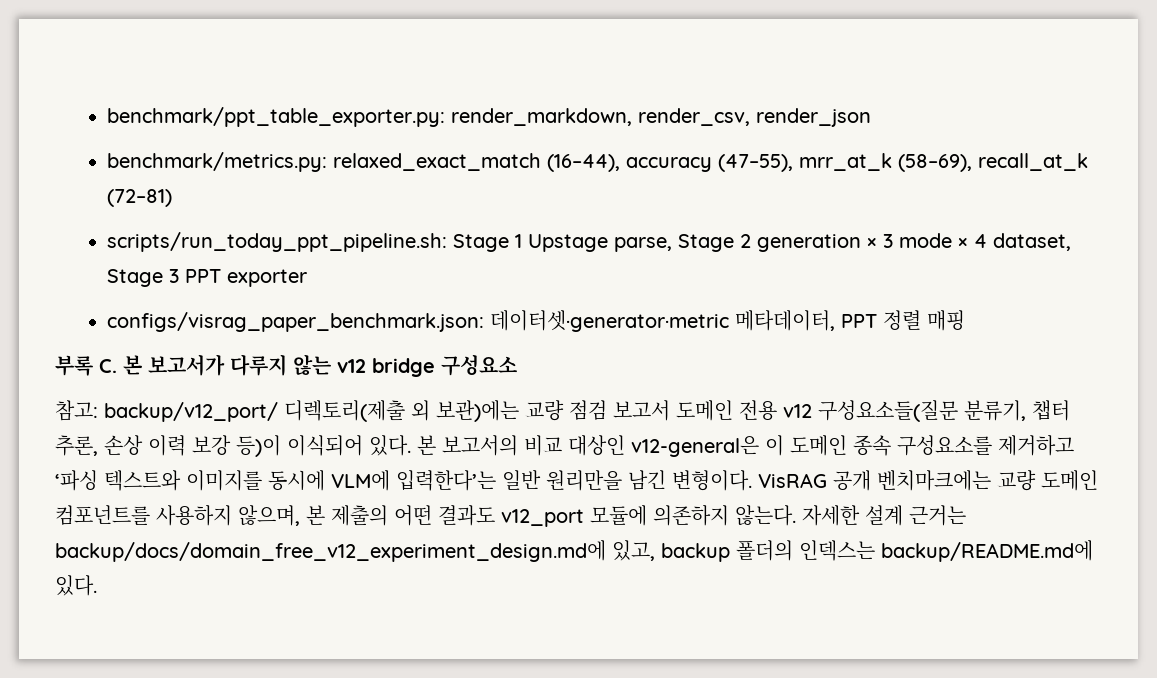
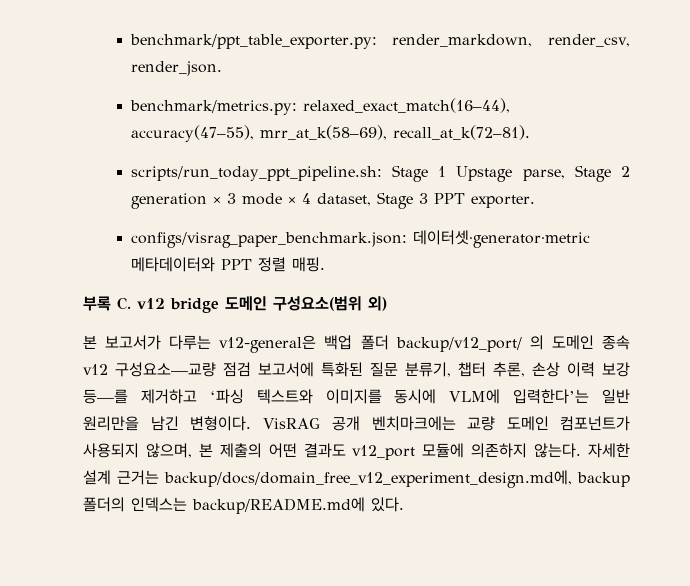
[756,108,872,127] render_json -> [130,61,222,76] render_json.
[333,153,1089,172] [107,189,173,207] relaxed_exact_match (16–44), accuracy (47–55), mrr_at_k (58–69), recall_at_k (72–81) -> [302,98,510,113] [130,125,530,142] relaxed_exact_match(16–44), accuracy(47–55), mrr_at_k(58–69), recall_at_k(72–81).
[227,269,308,287] exporter -> [470,195,535,208] exporter.
[735,310,836,331] 메타데이터, -> [130,257,215,272] 메타데이터와
[927,310,966,331] 매핑 -> [291,257,325,272] 매핑.
[123,354,517,377] [55,400,958,422] 본 보고서가 다루지 않는 v12 bridge 구성요소 // 참고: backup/v12_port/ 디렉토리(제출 외 보관)에는 교량 점검 보고서 도메인 전용 v12 구성요소들(질문 -> [137,296,387,313] [83,335,630,353] [83,362,398,377] v12 bridge 도메인 구성요소(범위 외) // 본 보고서가 다루는 v12-general은 백업 폴더 backup/v12_port/ 의 도메인 종속 v12 구성요소—교량 점검 보고서에 특화된 질문
[236,435,992,457] 등)이 이식되어 있다. 본 보고서의 비교 대상인 v12-general은 이 도메인 종속 구성요소를 -> [83,389,128,404] 등—를
[55,505,232,526] 컴포넌트를 사용하지 -> [560,416,630,431] [83,443,139,458] 컴포넌트가 사용되지
[55,540,655,562] backup/docs/domain_free_v12_experiment_design.md에 있고, -> [164,470,572,488] backup/docs/domain_free_v12_experiment_design.md에,

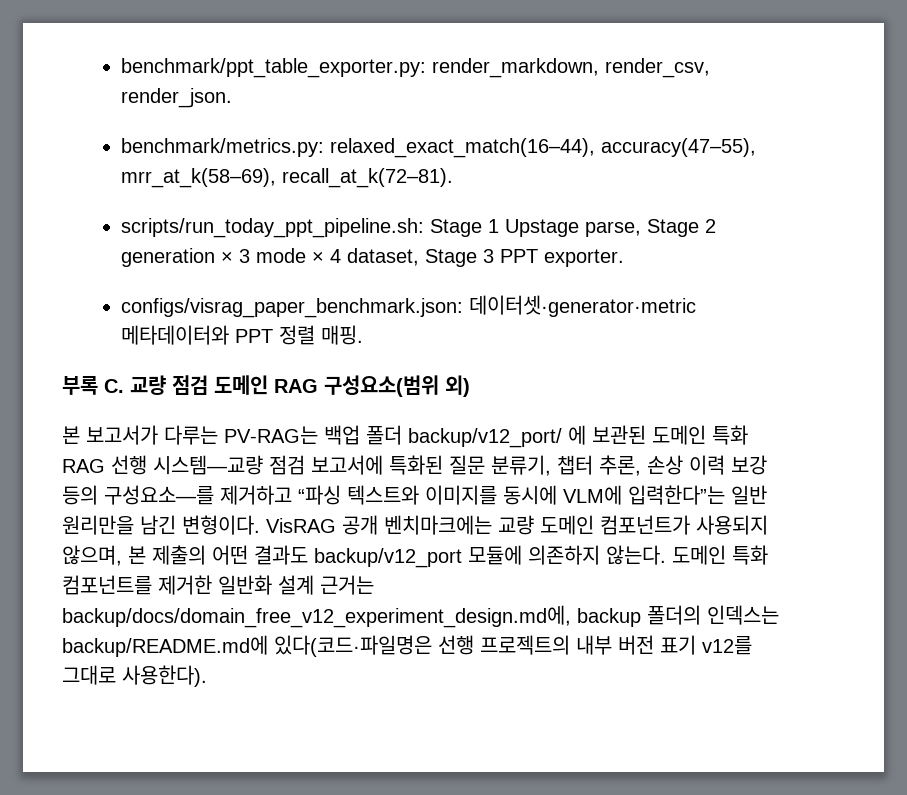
[137,296,267,313] v12 bridge 도메인 -> [130,375,318,395] 교량 점검 도메인 RAG
[219,335,317,353] v12-general은 -> [224,426,318,444] PV-RAG는
[529,335,630,350] [83,362,216,377] 의 도메인 종속 v12 구성요소—교량 -> [568,425,748,445] [62,455,263,475] 에 보관된 도메인 특화 RAG 선행 시스템—교량
[83,389,244,404] 등—를 제거하고 ‘파싱 -> [62,485,341,505] 등의 구성요소—를 제거하고 “파싱
[513,389,590,404] 입력한다’는 -> [628,485,725,505] 입력한다”는
[352,445,416,460] v12_port -> [314,548,462,568] backup/v12_port
[587,443,630,458] 자세한 -> [672,545,768,565] [62,575,272,595] 도메인 특화 컴포넌트를 제거한 일반화
[371,497,404,512] 있다. -> [274,635,752,657] [62,665,207,687] 있다(코드·파일명은 선행 프로젝트의 내부 버전 표기 v12를 그대로 사용한다).

